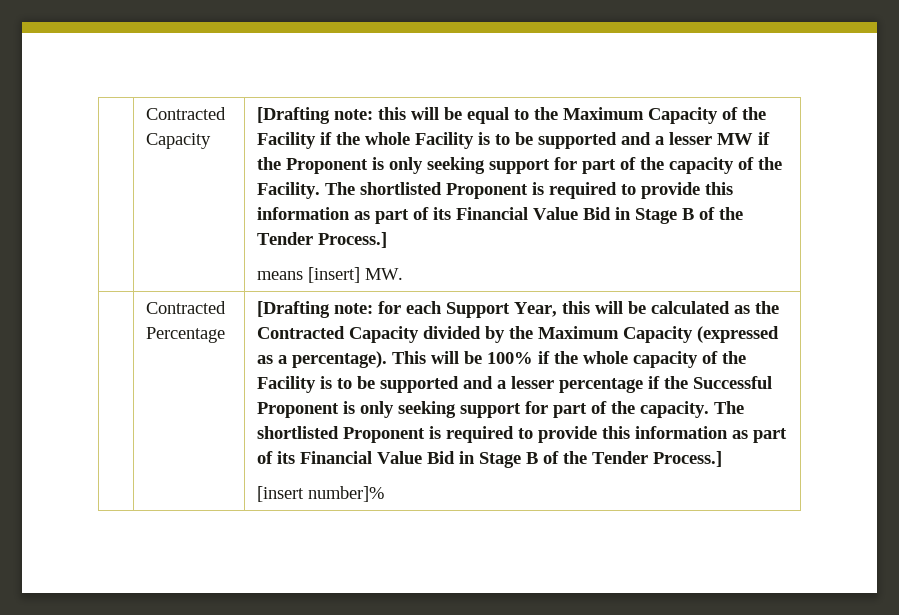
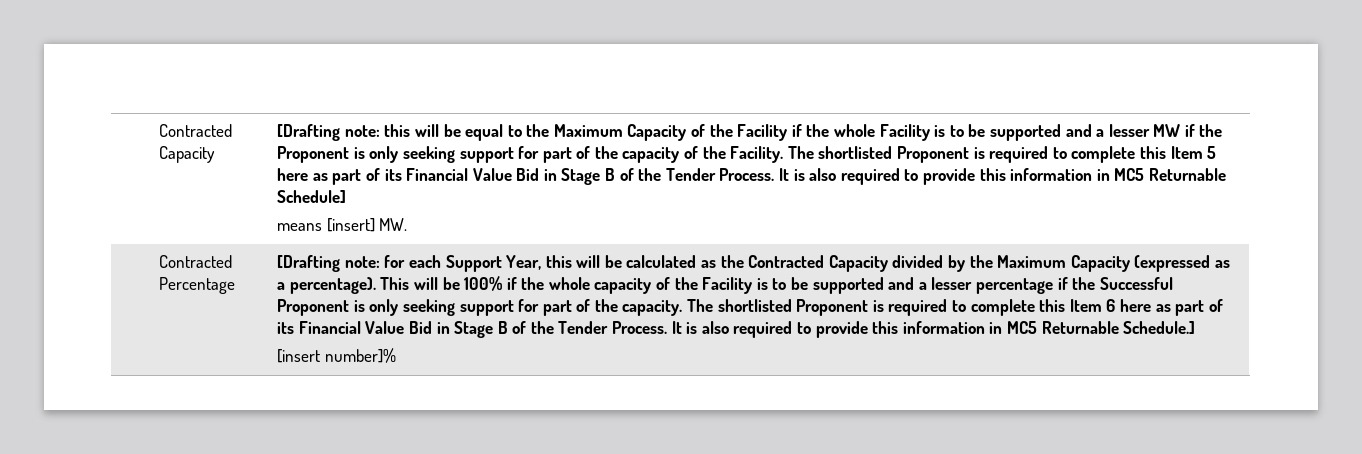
[640,182,733,199] [256,207,350,220] provide this information -> [1071,146,1217,163] [277,168,309,181] complete this Item 5 here
[317,232,387,248] Process.] -> [719,168,1226,185] [277,190,347,203] Process. It is also required to provide this information in MC5 Returnable Schedule]
[537,426,728,443] provide this information -> [970,299,1151,316] complete this Item 6 here
[652,451,722,467] Process.] -> [612,321,1196,338] Process. It is also required to provide this information in MC5 Returnable Schedule.]

